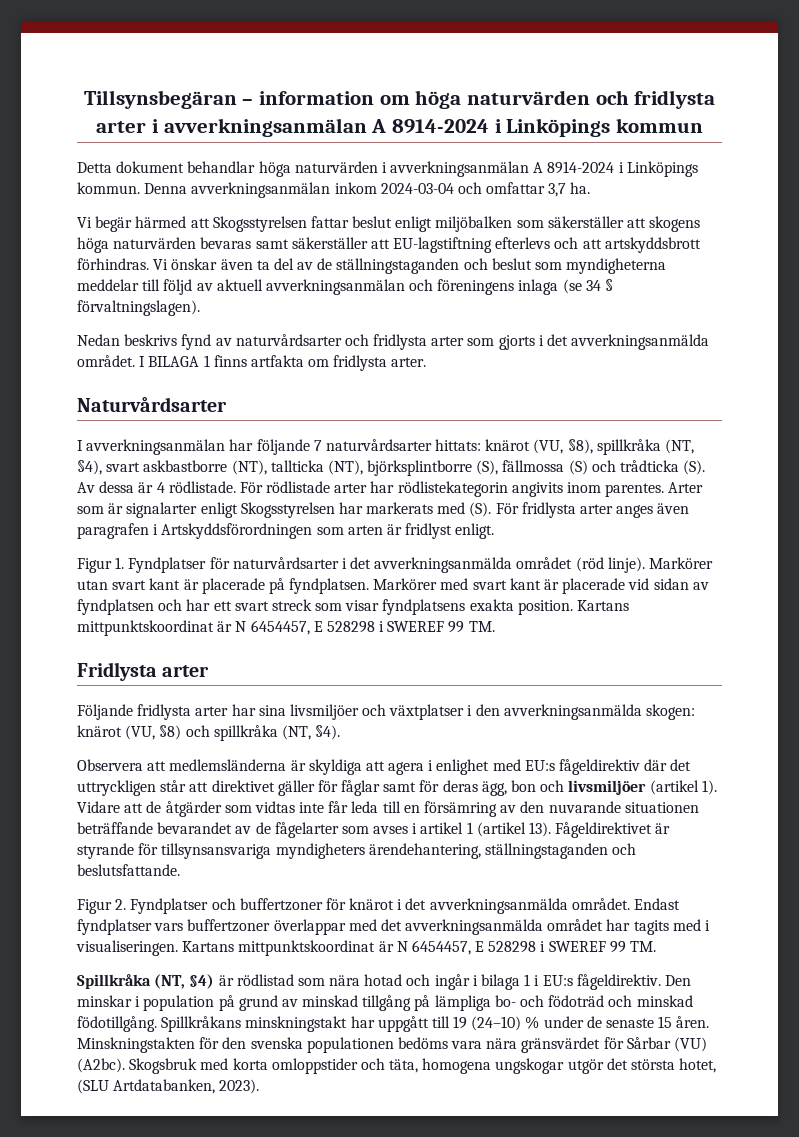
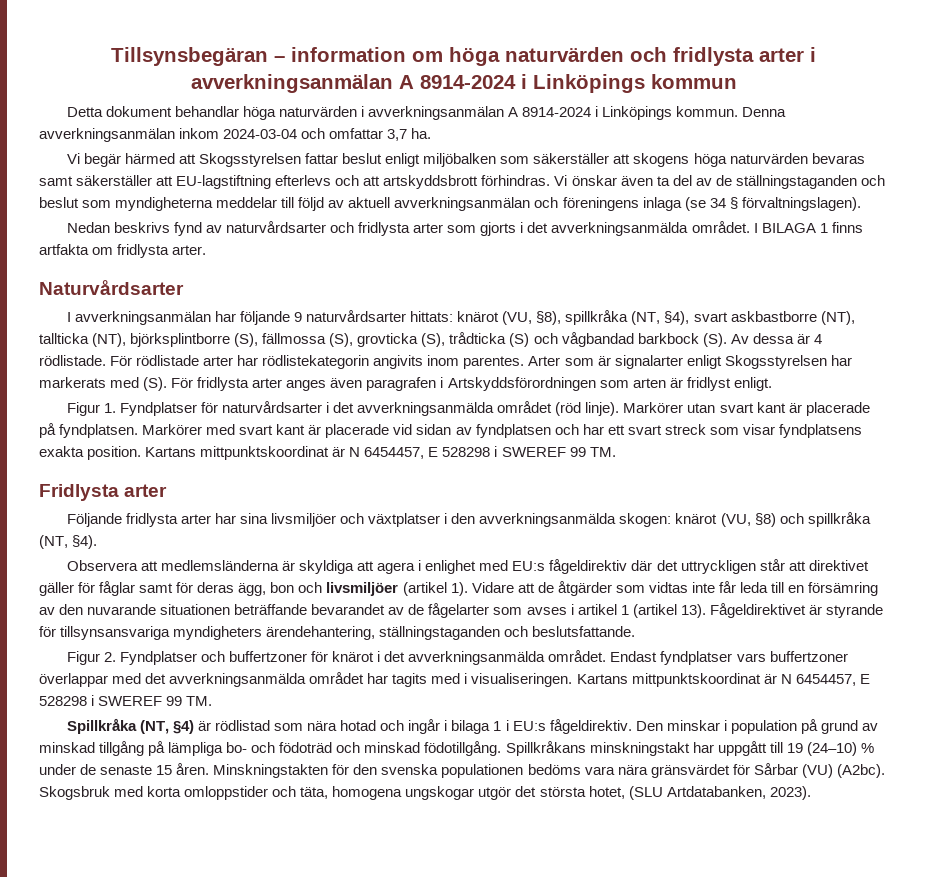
[313,440,322,451] 7 -> [294,312,303,322] 9
[568,460,680,475] (S) och trådticka -> [329,332,699,347] (S), grovticka (S), trådticka (S) och vågbandad barkbock

